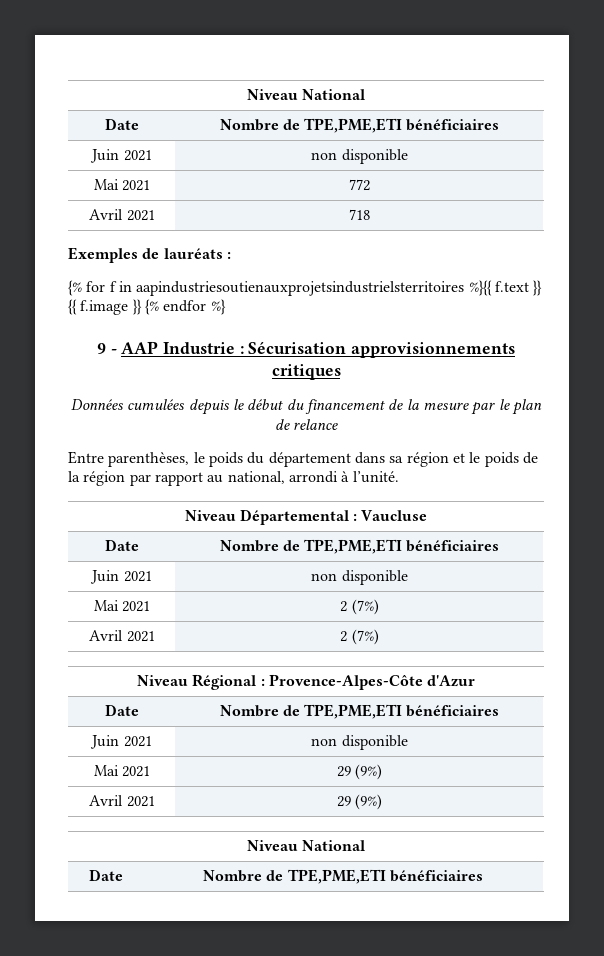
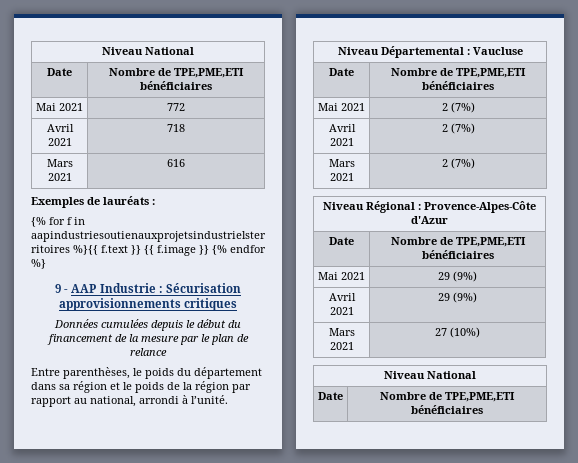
[246,89,366,100] [105,118,139,130] [219,118,500,133] [90,149,152,163] [311,149,408,164] Niveau National // Date | Nombre de TPE,PME,ETI bénéficiaires // Juin 2021 | non disponible -> [102,47,194,55] [47,68,72,76] [109,68,244,78] [140,81,212,90] Niveau National // Date | Nombre de TPE,PME,ETI bénéficiaires
(370, 214) none -> [46,159,73,167] [47,173,72,181] [166,159,185,167] // Mars 2021 | 616
[90,570,152,584] [311,570,408,585] // Juin 2021 | non disponible -> (494, 85) none
(379, 637) none -> [328,159,355,167] [329,173,354,181] [441,158,475,169] // Mars 2021 | 2 (7%)
[90,735,152,749] [311,735,408,750] // Juin 2021 | non disponible -> (494, 254) none
(383, 802) none -> [328,328,355,336] [329,342,354,350] [435,327,480,338] // Mars 2021 | 27 (10%)

